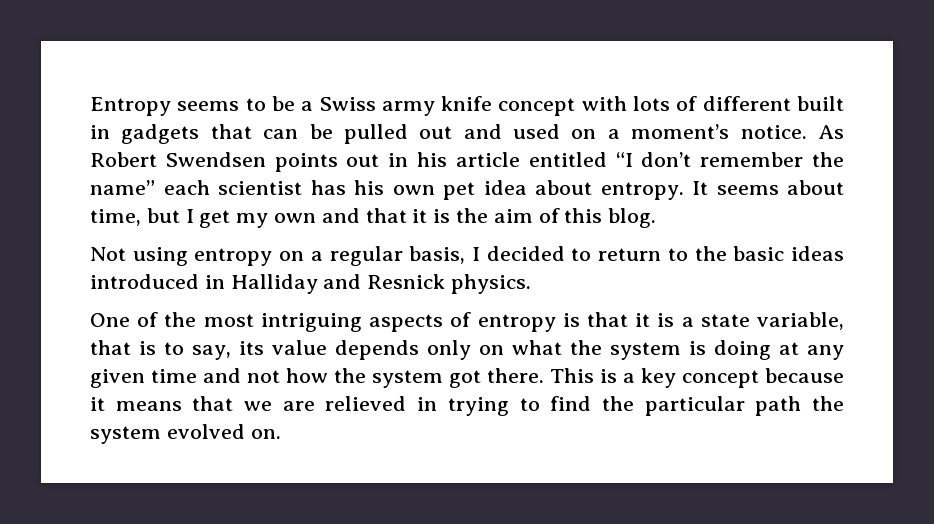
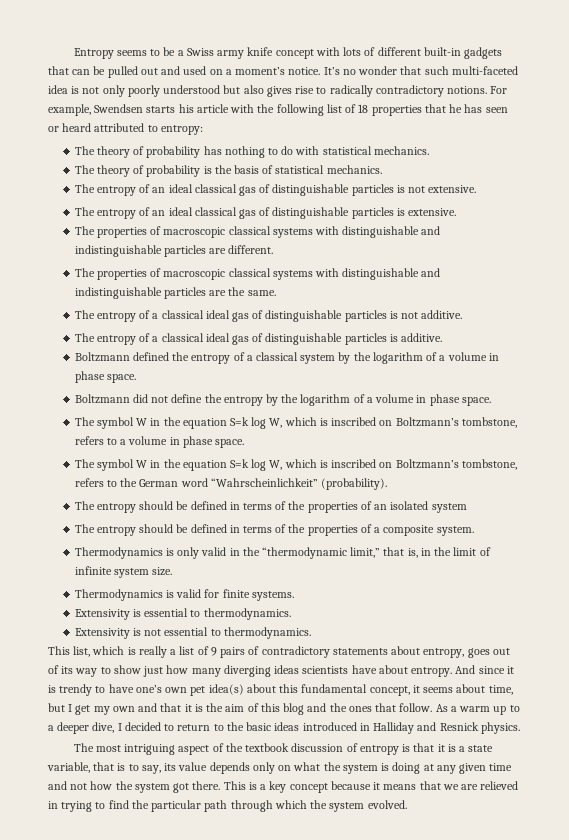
[796,96,844,111] [90,125,110,139] built in -> [423,47,461,56] built-in
[817,125,844,139] [90,152,845,172] [90,180,708,200] As Robert Swendsen points out in his article entitled “I don’t remember the name” each scientist has his own pet idea about entropy. It -> [323,66,518,75] [48,85,508,97] [48,104,508,116] [48,123,203,135] [74,146,429,158] [74,165,382,177] [74,184,477,196] [74,207,457,219] [74,226,441,238] [74,245,274,257] [74,268,441,280] [74,287,276,299] [74,310,463,322] [74,333,443,345] [74,352,499,364] [74,371,136,383] [74,394,491,406] [74,417,517,429] [74,436,245,448] [74,459,517,471] [74,478,388,490] [74,501,467,513] [74,524,474,536] [74,547,491,559] [74,566,173,578] [74,589,294,601] [74,608,291,620] [74,627,311,639] [48,646,510,658] [48,665,514,677] [48,684,420,696] It’s no wonder that such multi-faceted idea is not only poorly understood but also gives rise to radically contradictory notions. For example, Swendsen starts his article with the following list of 18 properties that he has seen or heard attributed to entropy: // The theory of probability has nothing to do with statistical mechanics. // The theory of probability is the basis of statistical mechanics. // The entropy of an ideal classical gas of distinguishable particles is not extensive. // The entropy of an ideal classical gas of distinguishable particles is extensive. // The properties of macroscopic classical systems with distinguishable and indistinguishable particles are different. // The properties of macroscopic classical systems with distinguishable and indistinguishable particles are the same. // The entropy of a classical ideal gas of distinguishable particles is not additive. // The entropy of a classical ideal gas of distinguishable particles is additive. // Boltzmann defined the entropy of a classical system by the logarithm of a volume in phase space. // Boltzmann did not define the entropy by the logarithm of a volume in phase space. // The symbol W in the equation S=k log W, which is inscribed on Boltzmann’s tombstone, refers to a volume in phase space. // The symbol W in the equation S=k log W, which is inscribed on Boltzmann’s tombstone, refers to the German word “Wahrscheinlichkeit” (probability). // The entropy should be defined in terms of the properties of an isolated system // The entropy should be defined in terms of the properties of a composite system. // Thermodynamics is only valid in the “thermodynamic limit,” that is, in the limit of infinite system size. // Thermodynamics is valid for finite systems. // Extensivity is essential to thermodynamics. // Extensivity is not essential to thermodynamics. // This list, which is really a list of 9 pairs of contradictory statements about entropy, goes out of its way to show just how many diverging ideas scientists have about entropy. And since it is trendy to have one’s own pet idea(s) about this fundamental concept, it
[608,208,657,228] [90,246,466,266] blog. // Not using entropy on a regular basis, -> [283,703,520,715] [48,722,115,734] blog and the ones that follow. As a warm up to a deeper dive,
[90,312,444,332] One of the most intriguing aspects -> [73,743,344,755] The most intriguing aspect of the textbook discussion
[812,396,845,411] [90,424,281,444] the system evolved on. -> [230,800,407,812] through which the system evolved.

